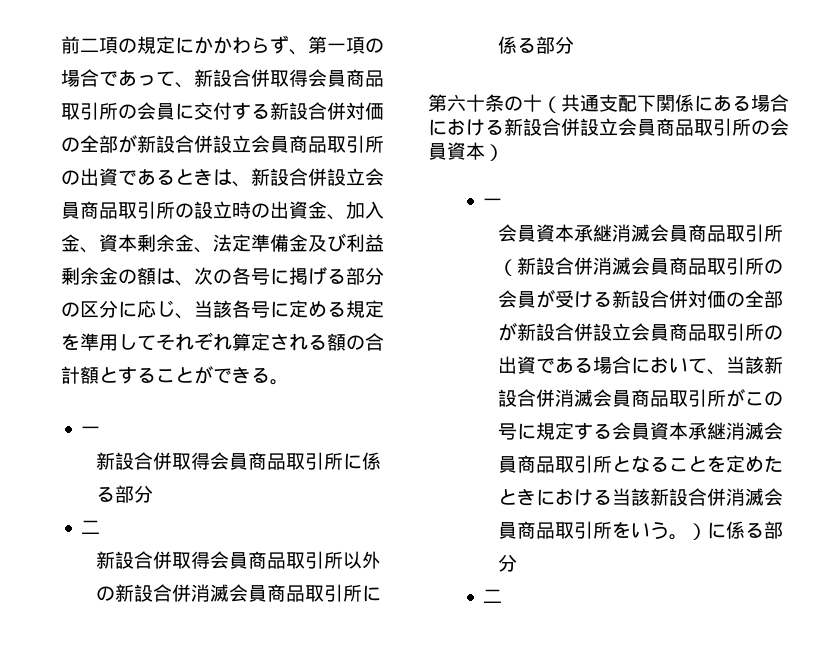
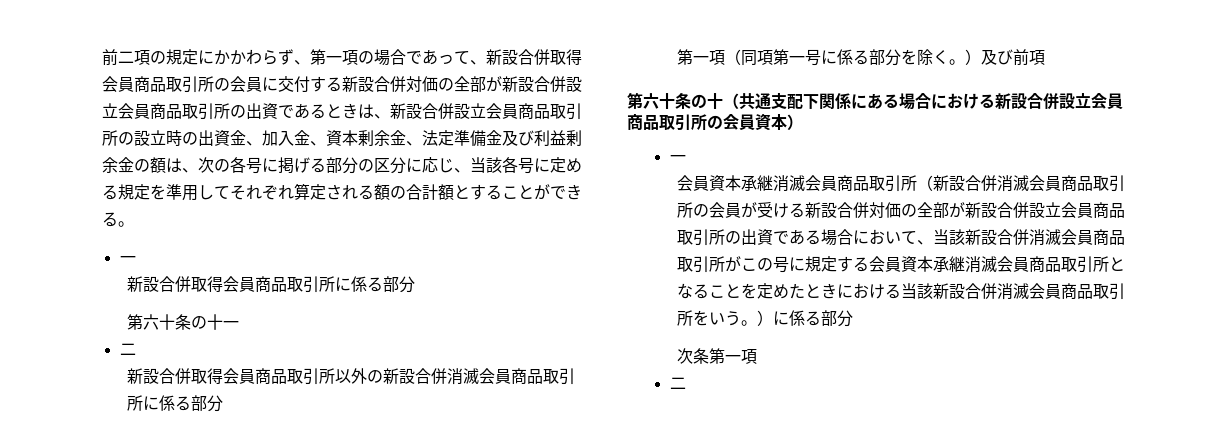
(153, 494) none -> [127,314,240,330] // 第六十条の十一
(574, 45) none -> [677,49,1046,66] // 第一項（同項第一号に係る部分を除く。）及び前項
(517, 563) none -> [677,348,758,364] // 次条第一項

